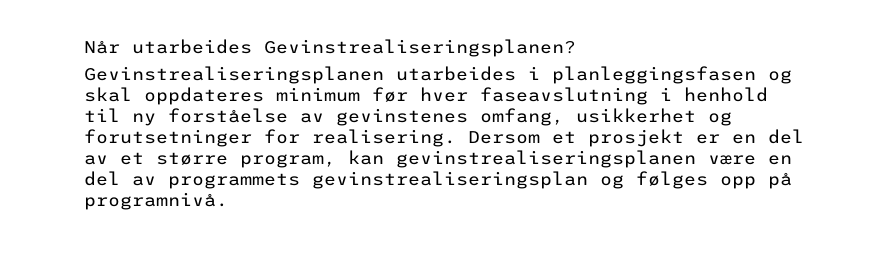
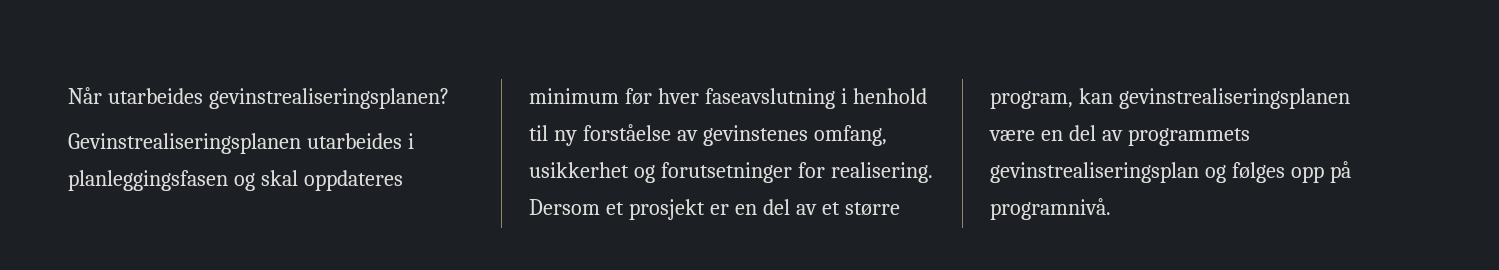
[264,39,576,57] Gevinstrealiseringsplanen? -> [208,88,449,109] gevinstrealiseringsplanen?

